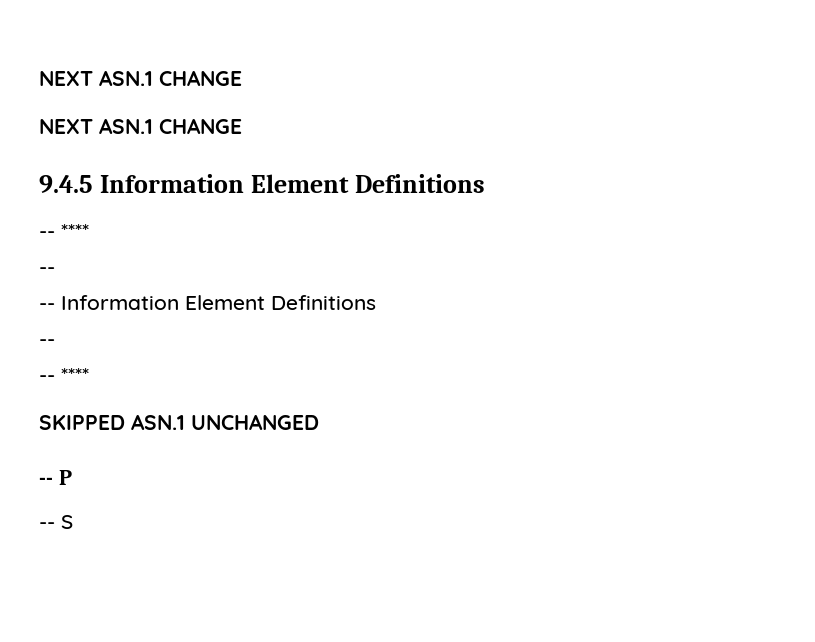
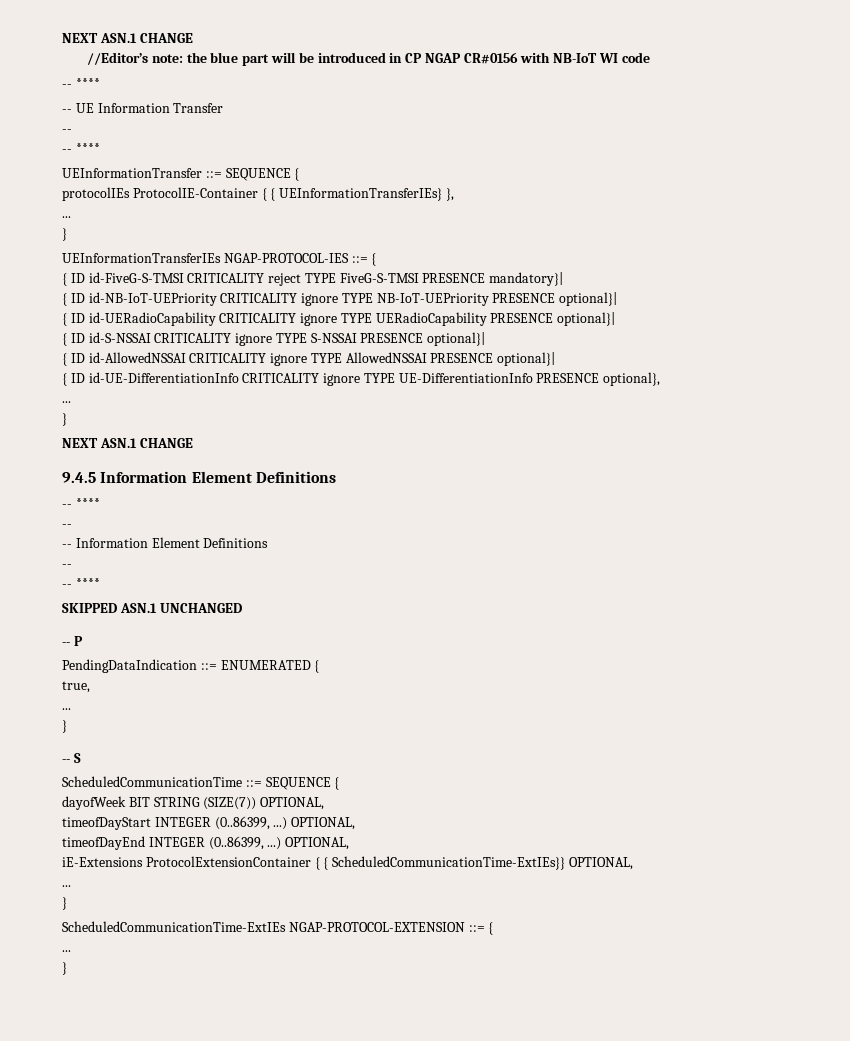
[39,70,242,86] NEXT ASN.1 CHANGE -> [62,33,193,43] [87,52,650,66] [62,78,100,88] [62,103,224,113] [62,129,72,133] [62,143,100,153] [62,168,300,181] [62,187,454,201] [62,216,71,218] [62,228,67,241] [62,253,377,266] [62,272,564,286] [62,292,618,306] [62,312,616,326] [62,332,486,346] [62,352,556,366] [62,372,661,386] [62,401,71,403] [62,413,67,426] NEXT ASN.1 CHANGE // //Editor’s note: the blue part will be introduced in CP NGAP CR#0156 with NB-IoT WI code // -- **** // -- UE Information Transfer // -- // -- **** // UEInformationTransfer ::= SEQUENCE { // protocolIEs ProtocolIE-Container { { UEInformationTransferIEs} }, // ... // } // UEInformationTransferIEs NGAP-PROTOCOL-IES ::= { // { ID id-FiveG-S-TMSI CRITICALITY reject TYPE FiveG-S-TMSI PRESENCE mandatory}| // { ID id-NB-IoT-UEPriority CRITICALITY ignore TYPE NB-IoT-UEPriority PRESENCE optional}| // { ID id-UERadioCapability CRITICALITY ignore TYPE UERadioCapability PRESENCE optional}| // { ID id-S-NSSAI CRITICALITY ignore TYPE S-NSSAI PRESENCE optional}| // { ID id-AllowedNSSAI CRITICALITY ignore TYPE AllowedNSSAI PRESENCE optional}| // { ID id-UE-DifferentiationInfo CRITICALITY ignore TYPE UE-DifferentiationInfo PRESENCE optional}, // ... // }
[39,515,73,529] -- S -> [62,659,320,673] [62,681,90,693] [62,708,71,710] [62,720,67,733] [62,753,81,763] [62,776,340,790] [62,796,325,810] [62,816,356,830] [62,836,350,850] [62,856,633,870] [62,885,71,887] [62,897,67,910] [62,921,494,935] [62,950,71,952] [62,962,67,975] PendingDataIndication ::= ENUMERATED { // true, // ... // } // -- S // ScheduledCommunicationTime ::= SEQUENCE { // dayofWeek BIT STRING (SIZE(7)) OPTIONAL, // timeofDayStart INTEGER (0..86399, ...) OPTIONAL, // timeofDayEnd INTEGER (0..86399, ...) OPTIONAL, // iE-Extensions ProtocolExtensionContainer { { ScheduledCommunicationTime-ExtIEs}} OPTIONAL, // ... // } // ScheduledCommunicationTime-ExtIEs NGAP-PROTOCOL-EXTENSION ::= { // ... // }

